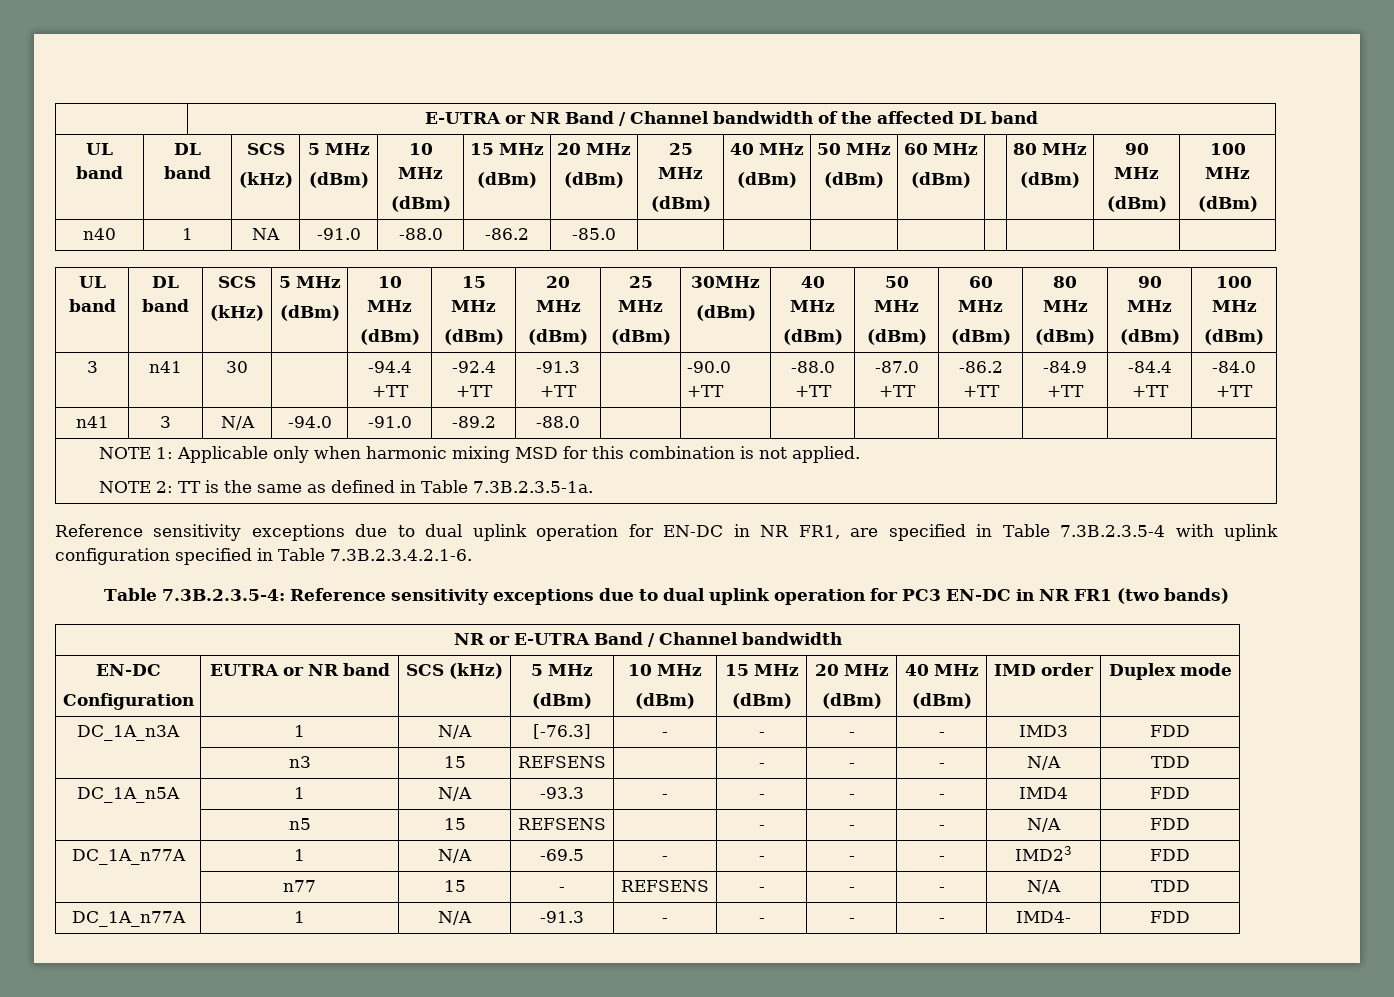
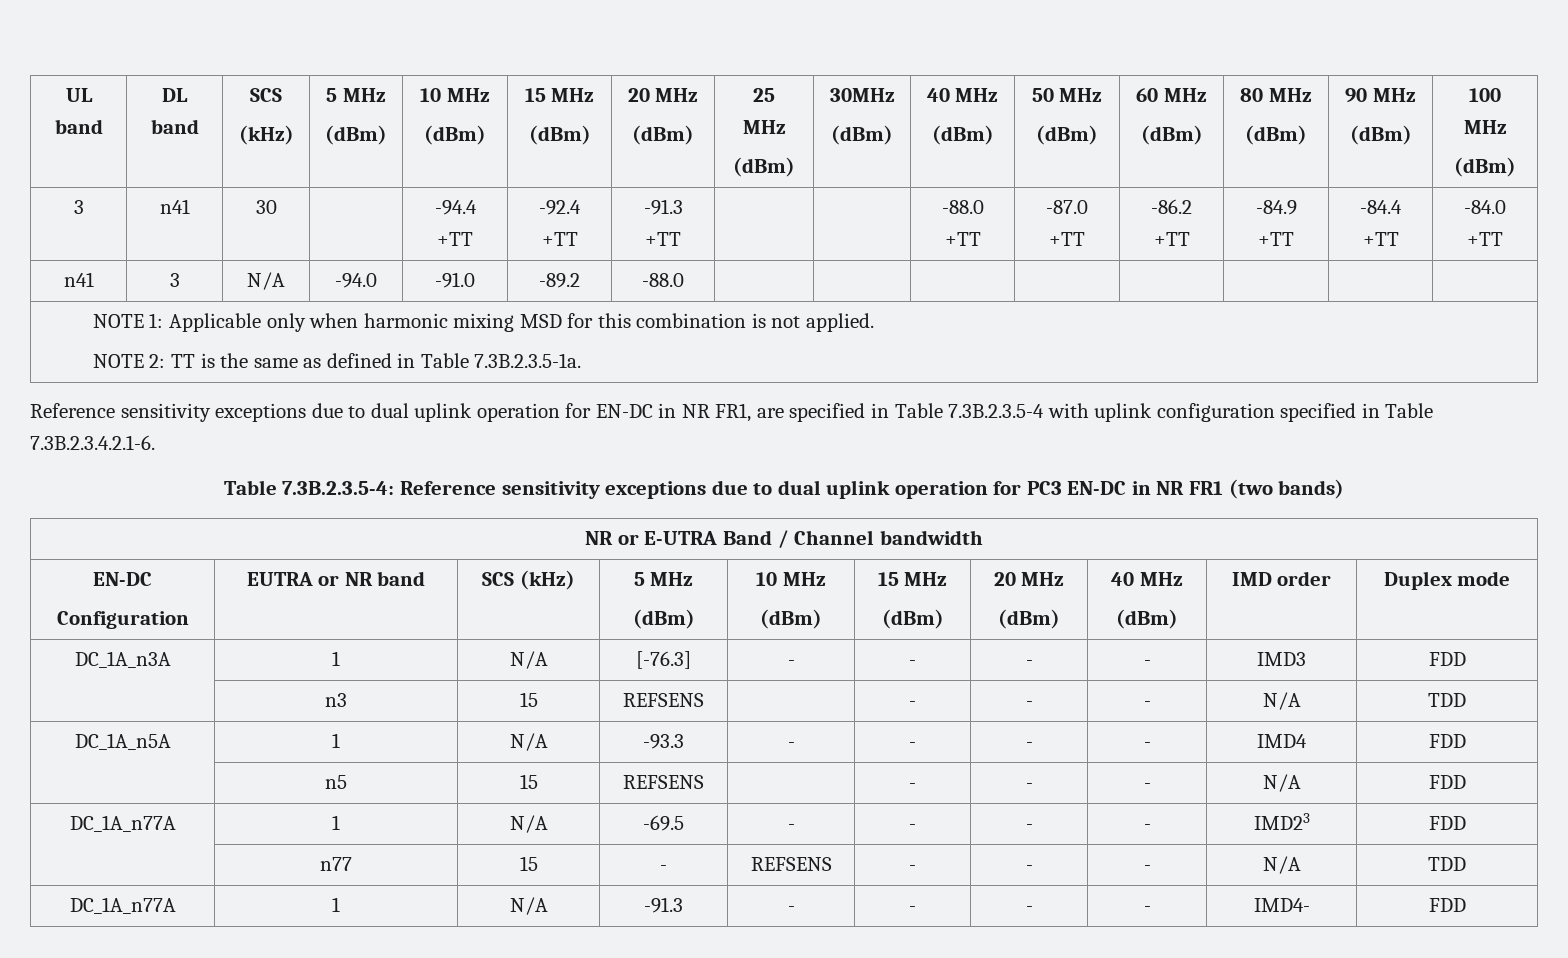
[424,111,1038,126] [86,143,113,155] [76,166,123,179] [174,143,201,155] [164,166,211,179] [246,143,285,155] [238,172,293,188] [307,143,370,155] [308,172,369,188] [408,143,433,155] [398,167,443,179] [390,196,451,212] [470,143,544,155] [477,172,537,188] [557,143,632,155] [564,172,624,188] [668,143,693,155] [658,167,704,179] [650,196,711,212] [730,143,805,155] [737,172,798,188] [817,143,892,155] [824,172,885,188] [904,143,979,155] [911,172,972,188] [1013,143,1087,155] [1020,172,1080,188] [1124,143,1149,155] [1114,167,1159,179] [1106,196,1167,212] [1209,143,1246,155] [1205,167,1250,179] [1197,196,1258,212] [83,228,116,240] [182,228,193,240] [252,228,280,240] [316,228,361,240] [398,228,443,240] [485,228,529,240] [572,228,616,240] | E-UTRA or NR Band / Channel bandwidth of the affected DL band // UL band | DL band | SCS // (kHz) | 5 MHz // (dBm) | 10 MHz // (dBm) | 15 MHz // (dBm) | 20 MHz // (dBm) | 25 MHz // (dBm) | 40 MHz // (dBm) | 50 MHz // (dBm) | 60 MHz // (dBm) | | 80 MHz // (dBm) | 90 MHz // (dBm) | 100 MHz // (dBm) // n40 | 1 | NA | -91.0 | -88.0 | -86.2 | -85.0 | | | | | | | | // -> (65, 95) none
[686,361,731,373] [686,385,724,397] -90.0 +TT -> (681, 239) none

